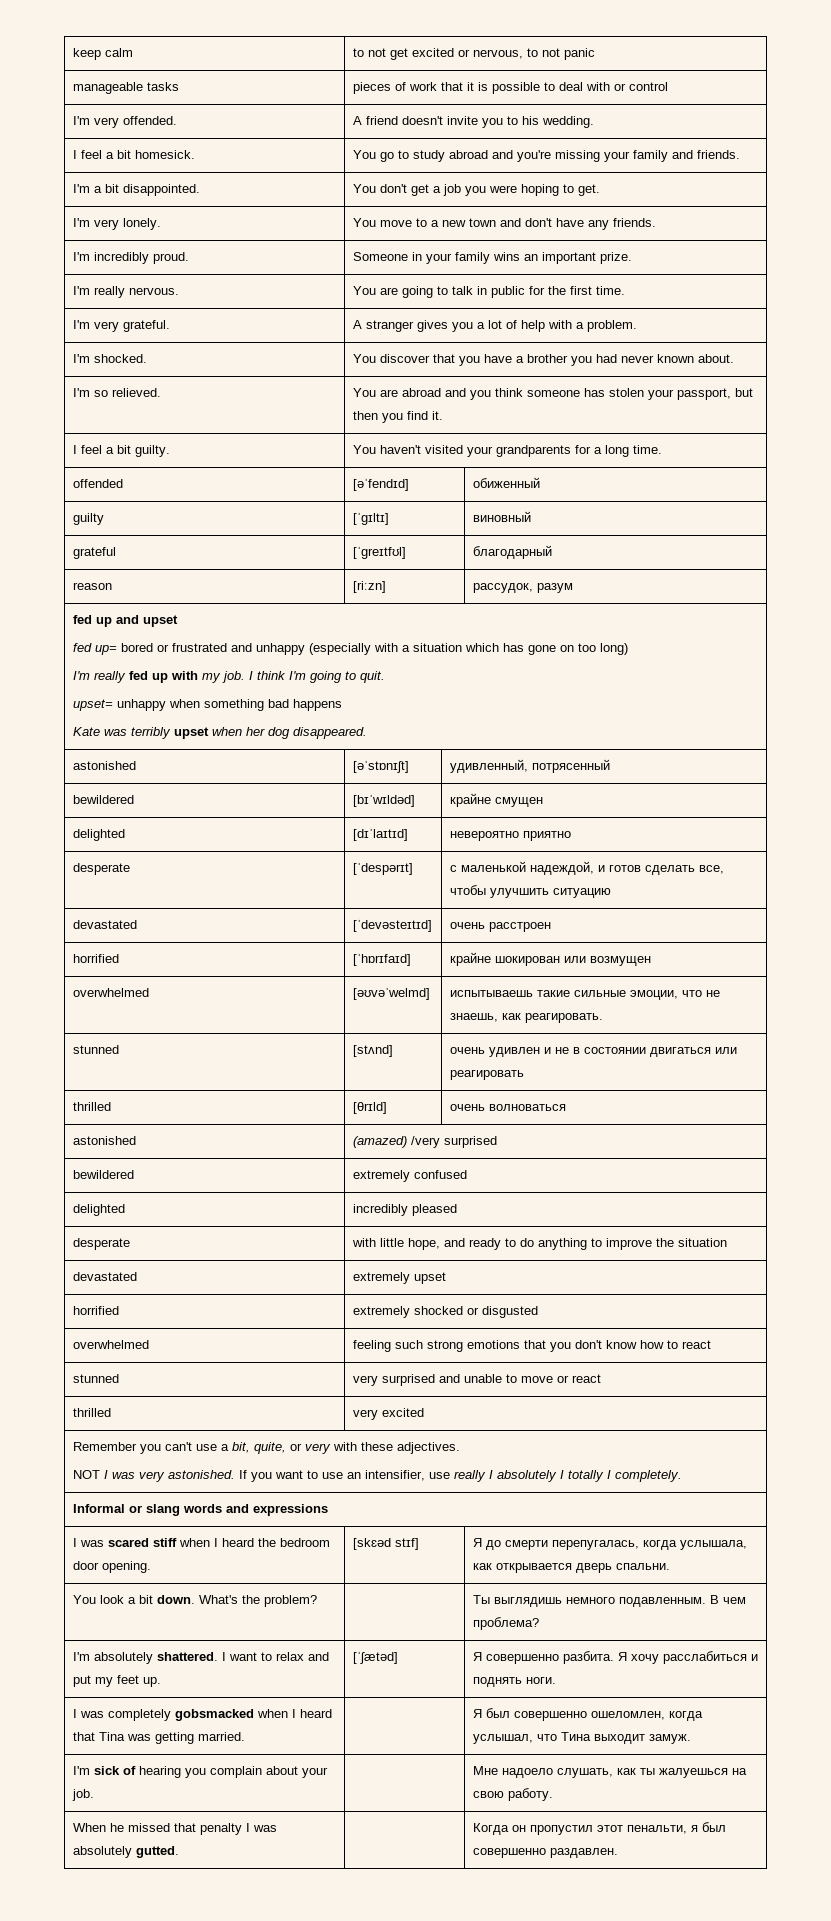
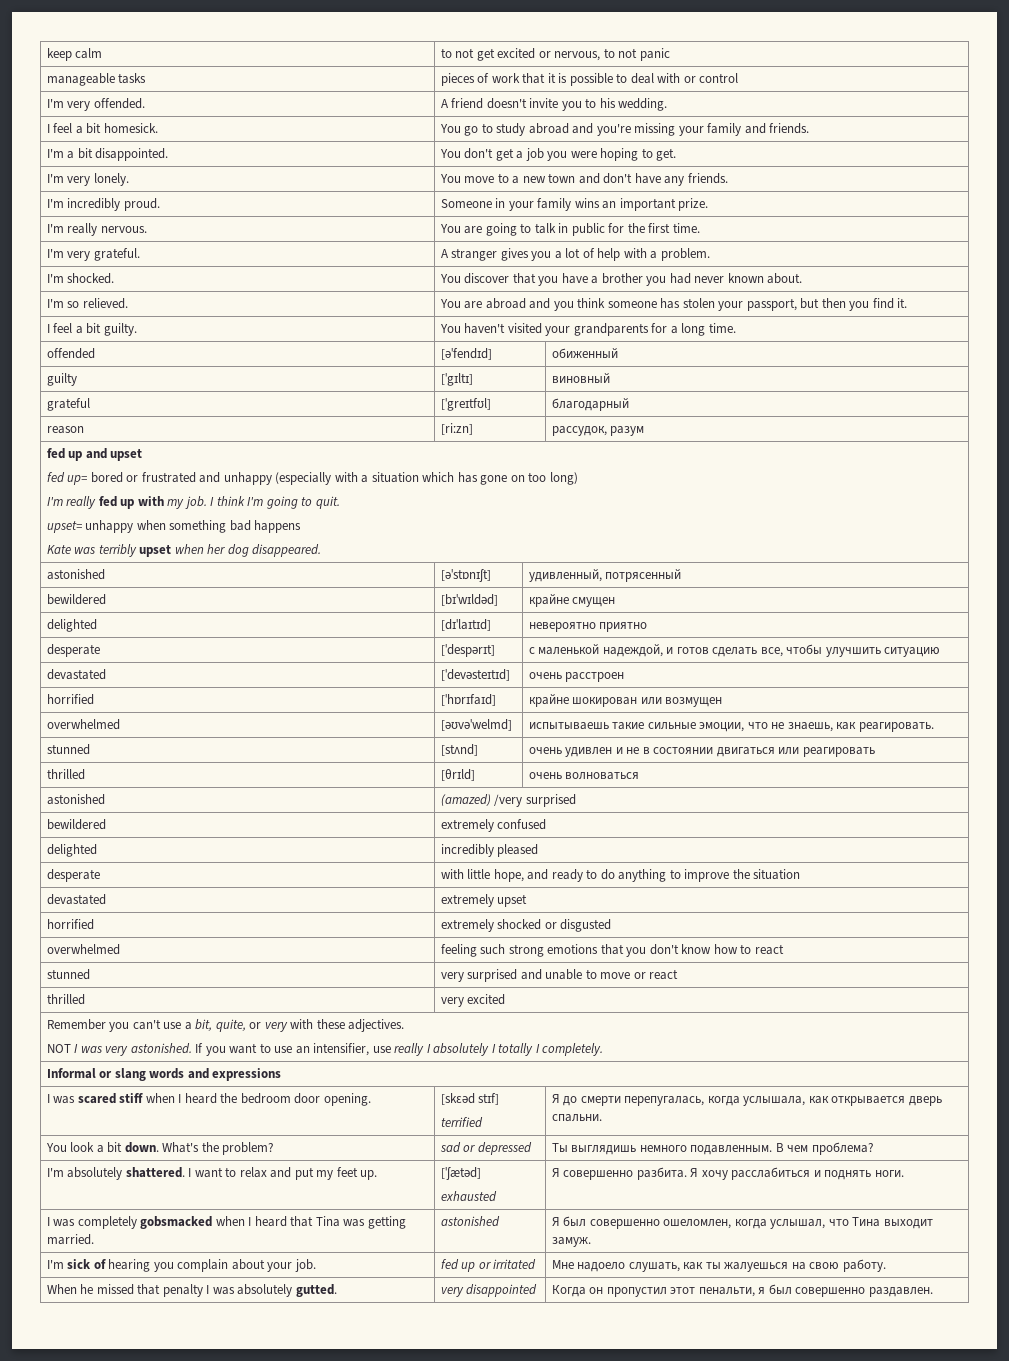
(419, 1544) none -> [440,1117,483,1128] // terrified
(317, 1601) none -> [439,1142,532,1155] sad or depressed
(398, 1657) none -> [440,1191,497,1202] // exhausted
(245, 1736) none -> [440,1216,500,1227] astonished
(94, 1795) none -> [440,1259,537,1272] fed up or irritated
(179, 1852) none -> [440,1284,538,1297] very disappointed

